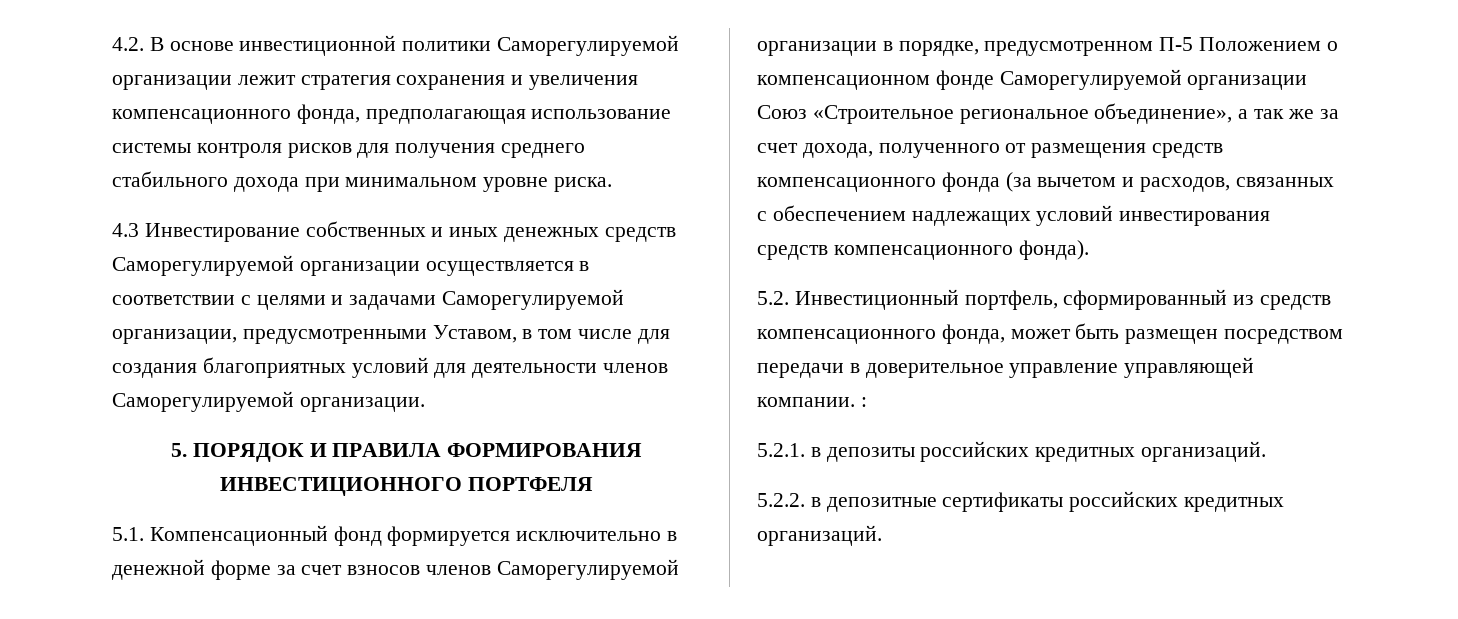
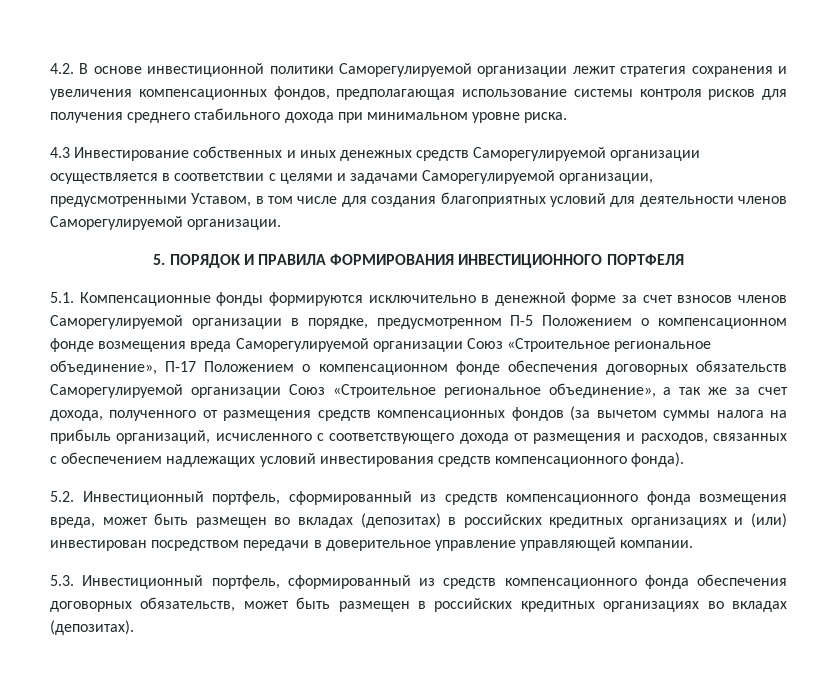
[112,104,360,124] компенсационного фонда, -> [138,86,330,100] компенсационных фондов,
[149,525,511,546] Компенсационный фонд формируется -> [79,292,363,306] Компенсационные фонды формируются
(994, 80) none -> [98,338,712,352] [50,360,787,375] возмещения вреда Саморегулируемой организации Союз «Строительное региональное объединение», П-17 Положением о компенсационном фонде обеспечения договорных обязательств
[757,172,1117,192] компенсационного фонда (за вычетом -> [377,406,788,421] [50,429,622,444] компенсационных фондов (за вычетом суммы налога на прибыль организаций, исчисленного с соответствующего дохода от размещения
[941,323,1219,344] фонда, может быть размещен -> [646,491,787,505] [50,513,788,528] [50,540,147,551] фонда возмещения вреда, может быть размещен во вкладах (депозитах) в российских кредитных организациях и (или) инвестирован
[860,397,867,407] [757,441,1267,462] [757,491,1285,512] [757,525,882,546] : // 5.2.1. в депозиты российских кредитных организаций. // 5.2.2. в депозитные сертификаты российских кредитных организаций. -> [50,574,787,589] [50,597,787,612] [50,620,134,635] // 5.3. Инвестиционный портфель, сформированный из средств компенсационного фонда обеспечения договорных обязательств, может быть размещен в российских кредитных организациях во вкладах (депозитах).

